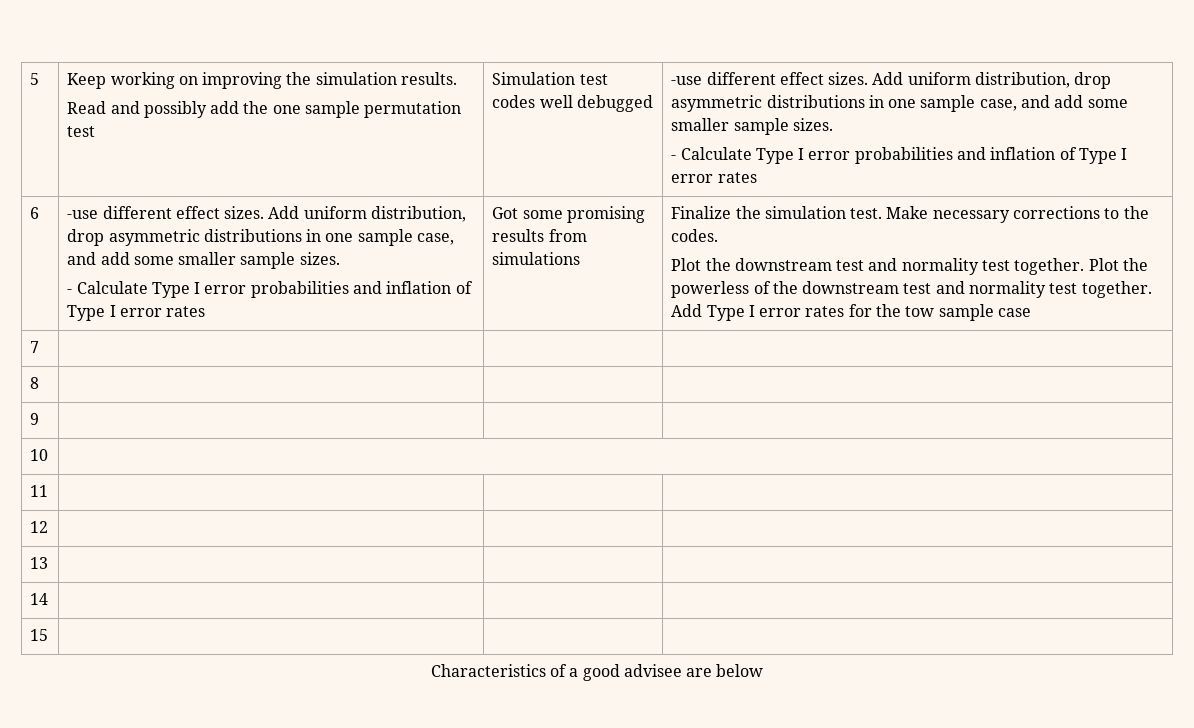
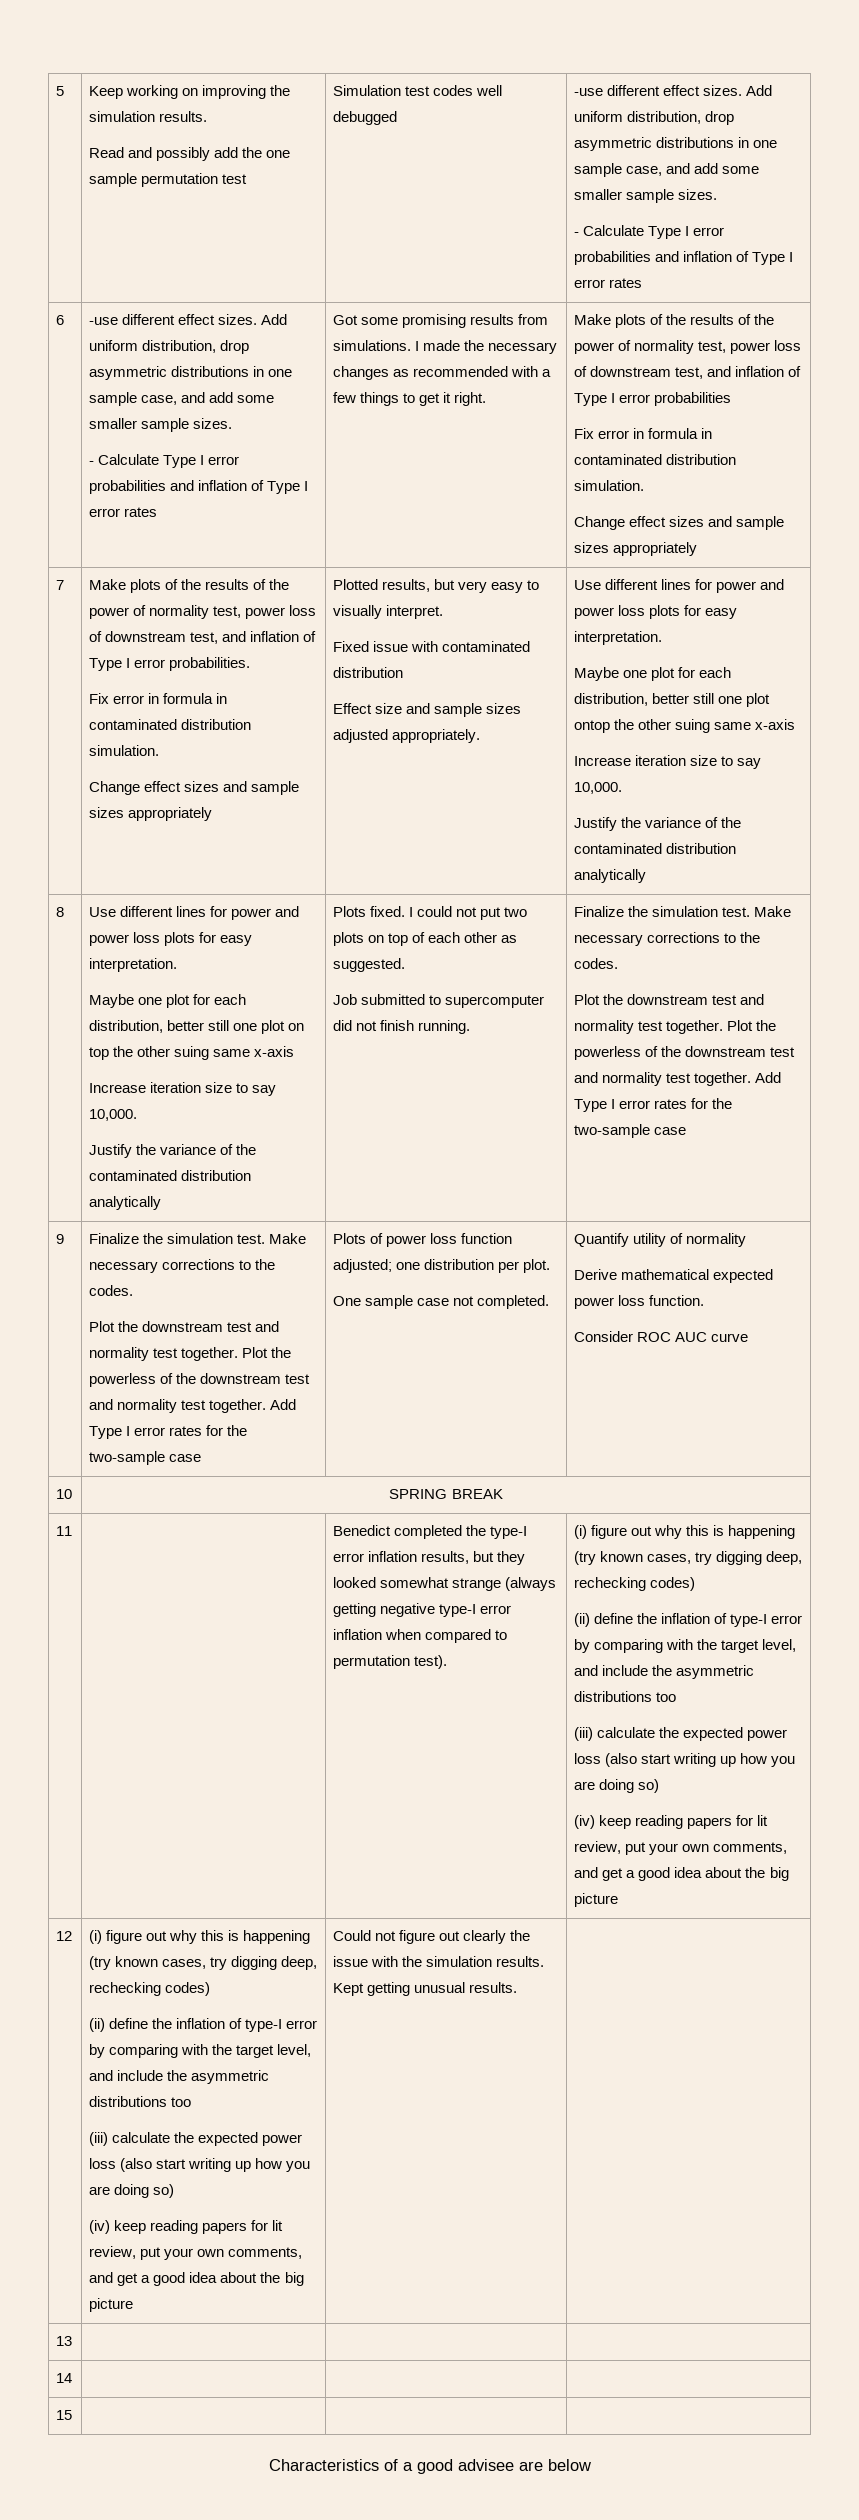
[492,252,581,265] simulations -> [333,340,558,354] [333,366,552,380] [333,392,487,406] [574,314,775,328] [574,340,802,354] [574,366,802,379] [574,392,732,406] [574,428,713,439] [574,454,737,465] [574,480,645,491] [574,516,785,530] [574,542,698,556] [56,580,65,590] [89,579,290,593] [89,605,317,619] [89,631,317,644] [89,657,251,671] [89,693,228,704] [89,719,252,730] [89,745,160,756] [89,781,300,795] [89,807,213,821] [333,579,540,593] [333,605,444,619] [333,641,531,652] [333,667,404,678] [333,703,522,717] [333,729,481,743] [574,579,785,593] [574,605,738,619] [574,631,663,645] [574,667,732,681] [574,693,771,707] [574,719,796,733] [574,755,762,769] [574,782,623,794] [574,817,742,831] [574,843,737,854] [574,869,647,883] [56,907,65,917] [89,906,300,920] [89,932,253,946] [89,958,178,972] [89,994,247,1008] [89,1020,305,1034] [89,1046,295,1060] [89,1082,277,1096] [89,1109,138,1121] [89,1144,257,1158] [89,1170,252,1181] [89,1196,162,1210] [333,906,528,920] [333,932,518,946] [333,958,406,972] [333,994,545,1008] [333,1020,471,1034] simulations. I made the necessary changes as recommended with a few things to get it right. | Make plots of the results of the power of normality test, power loss of downstream test, and inflation of Type I error probabilities // Fix error in formula in contaminated distribution simulation. // Change effect sizes and sample sizes appropriately // 7 | Make plots of the results of the power of normality test, power loss of downstream test, and inflation of Type I error probabilities. // Fix error in formula in contaminated distribution simulation. // Change effect sizes and sample sizes appropriately | Plotted results, but very easy to visually interpret. // Fixed issue with contaminated distribution // Effect size and sample sizes adjusted appropriately. | Use different lines for power and power loss plots for easy interpretation. // Maybe one plot for each distribution, better still one plot ontop the other suing same x-axis // Increase iteration size to say 10,000. // Justify the variance of the contaminated distribution analytically // 8 | Use different lines for power and power loss plots for easy interpretation. // Maybe one plot for each distribution, better still one plot on top the other suing same x-axis // Increase iteration size to say 10,000. // Justify the variance of the contaminated distribution analytically | Plots fixed. I could not put two plots on top of each other as suggested. // Job submitted to supercomputer did not finish running.
[905,304,1032,321] [30,341,40,353] [30,377,40,389] tow sample case // 7 | | | // 8 | | | -> [574,1124,687,1138] two-sample case
(40, 419) | | -> [89,1233,307,1244] [89,1259,276,1273] [89,1285,134,1296] [89,1321,280,1332] [89,1347,292,1361] [89,1373,311,1387] [89,1399,297,1413] [89,1425,248,1439] [89,1451,202,1465] [333,1233,513,1247] [333,1259,551,1273] [333,1295,550,1309] [574,1233,747,1247] [574,1269,774,1283] [574,1295,705,1309] [574,1331,749,1342] Finalize the simulation test. Make necessary corrections to the codes. // Plot the downstream test and normality test together. Plot the powerless of the downstream test and normality test together. Add Type I error rates for the two-sample case | Plots of power loss function adjusted; one distribution per plot. // One sample case not completed. | Quantify utility of normality // Derive mathematical expected power loss function. // Consider ROC AUC curve
(49, 455) none -> [389,1489,503,1499] SPRING BREAK
[30,521,49,533] | // 12 | | -> [333,1525,528,1539] [333,1551,526,1565] [333,1577,557,1591] [333,1603,512,1617] [333,1629,508,1643] [333,1655,448,1669] [574,1525,796,1539] [574,1551,803,1565] [574,1577,696,1591] [574,1613,803,1627] [574,1639,797,1653] [574,1665,755,1679] [574,1691,677,1702] [574,1727,788,1741] [574,1753,796,1767] [574,1779,660,1793] [574,1815,769,1829] [574,1841,788,1855] [574,1867,789,1881] [574,1893,619,1907] [56,1931,73,1941] [89,1930,311,1944] [89,1956,318,1970] [89,1982,211,1996] [89,2018,318,2032] [89,2044,312,2058] [89,2070,270,2084] [89,2096,192,2107] [89,2132,303,2146] [89,2158,311,2172] [89,2184,175,2198] [89,2220,284,2234] [89,2246,303,2260] [89,2272,304,2286] [89,2298,134,2312] [333,1930,531,1944] [333,1956,545,1967] [333,1982,518,1996] Benedict completed the type-I error inflation results, but they looked somewhat strange (always getting negative type-I error inflation when compared to permutation test). | (i) figure out why this is happening (try known cases, try digging deep, rechecking codes) // (ii) define the inflation of type-I error by comparing with the target level, and include the asymmetric distributions too // (iii) calculate the expected power loss (also start writing up how you are doing so) // (iv) keep reading papers for lit review, put your own comments, and get a good idea about the big picture // 12 | (i) figure out why this is happening (try known cases, try digging deep, rechecking codes) // (ii) define the inflation of type-I error by comparing with the target level, and include the asymmetric distributions too // (iii) calculate the expected power loss (also start writing up how you are doing so) // (iv) keep reading papers for lit review, put your own comments, and get a good idea about the big picture | Could not figure out clearly the issue with the simulation results. Kept getting unusual results.

